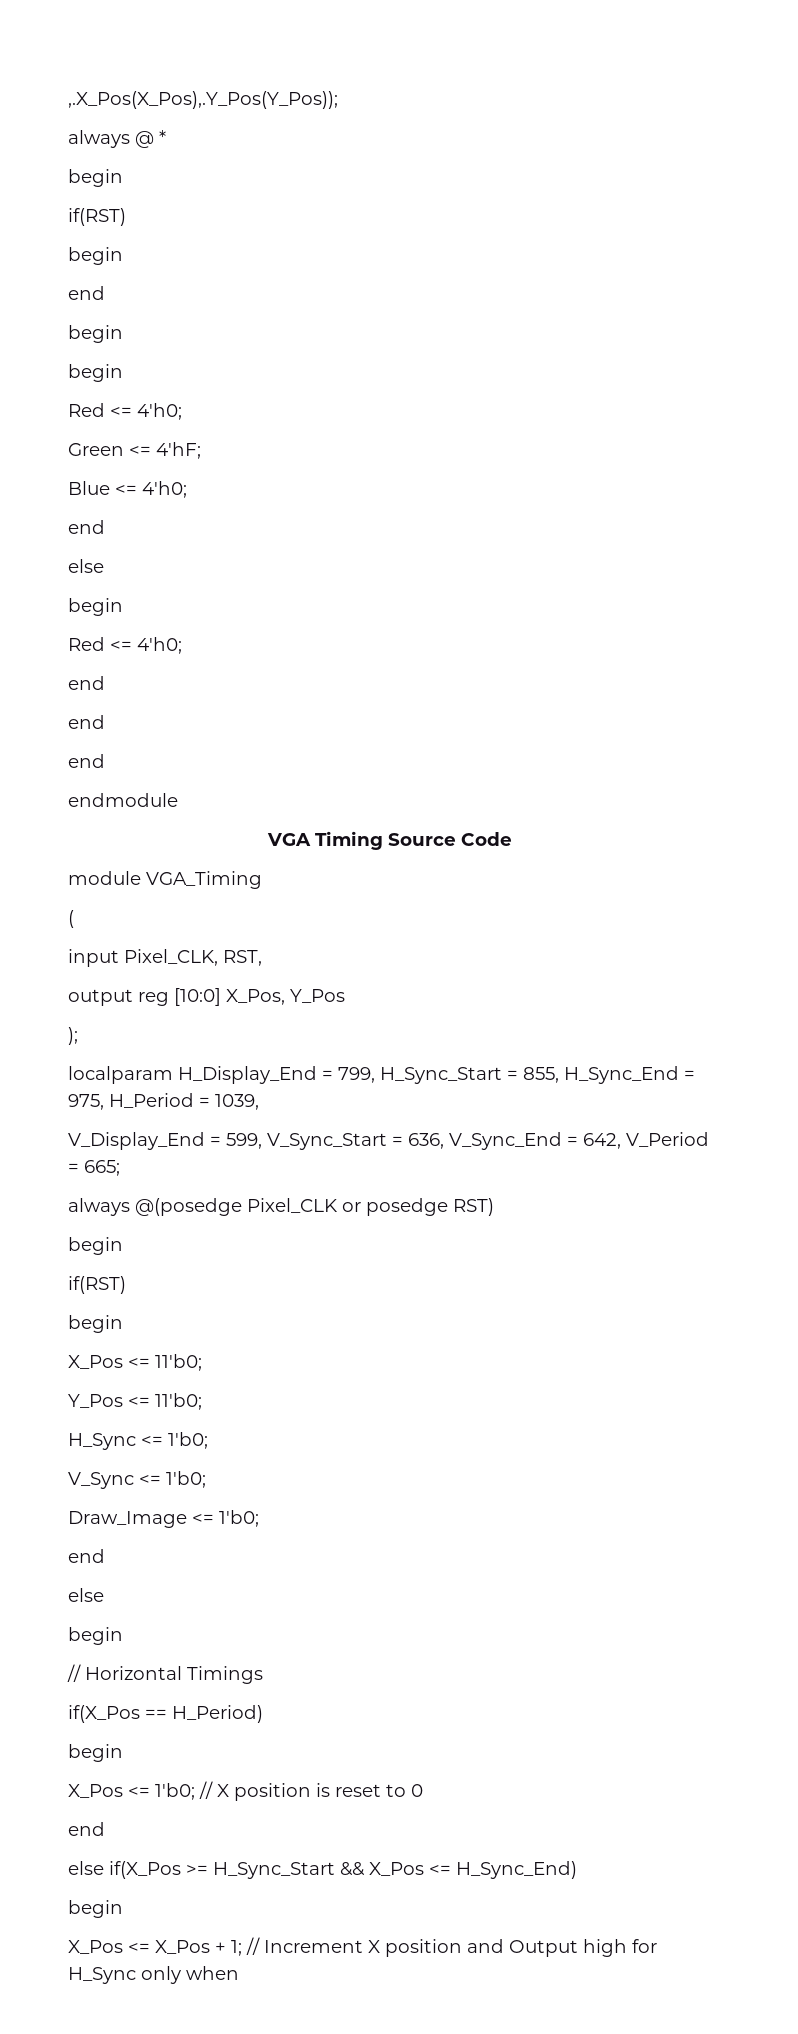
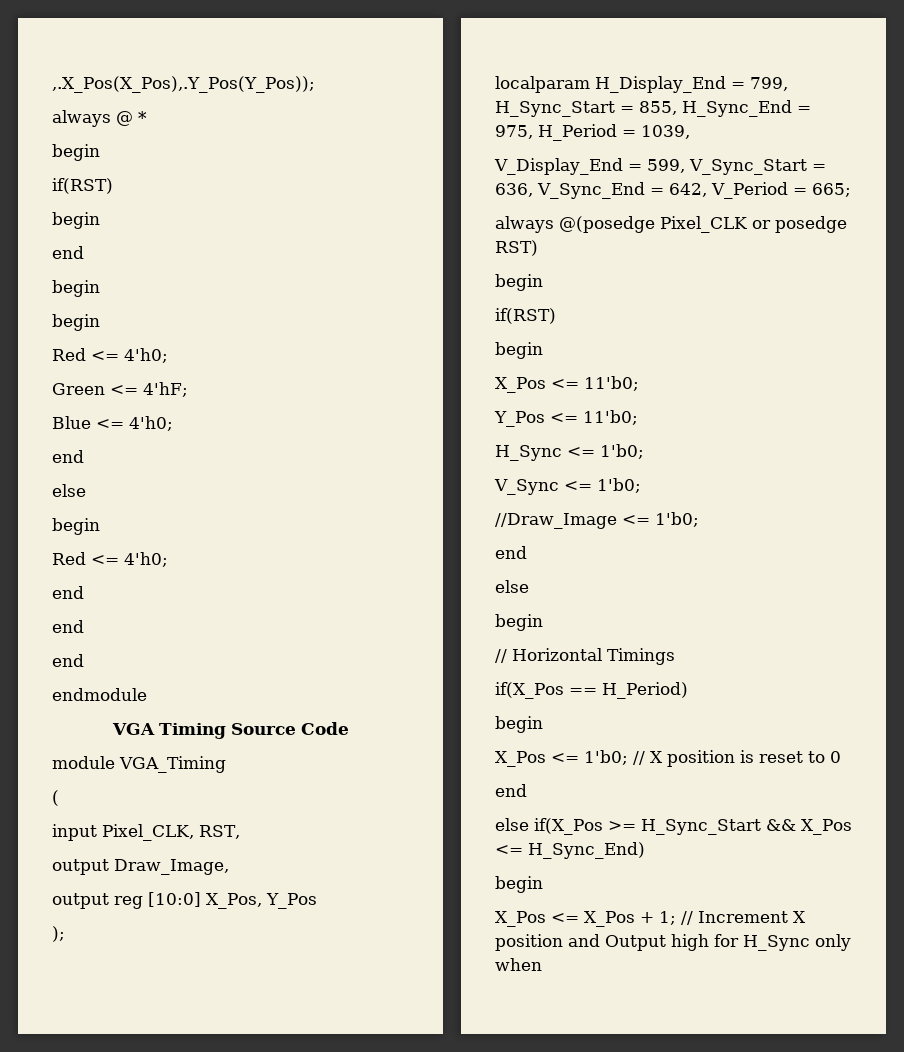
(262, 958) none -> [52,859,229,875] // output Draw_Image,
[68,1511,187,1528] Draw_Image -> [495,513,617,529] //Draw_Image

